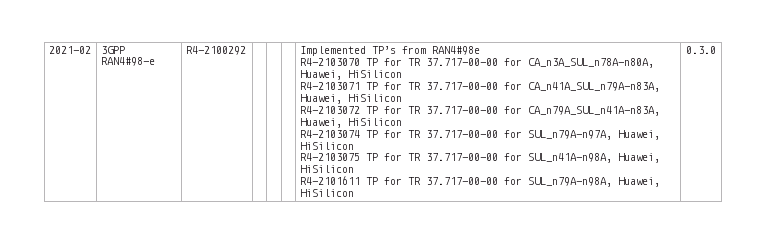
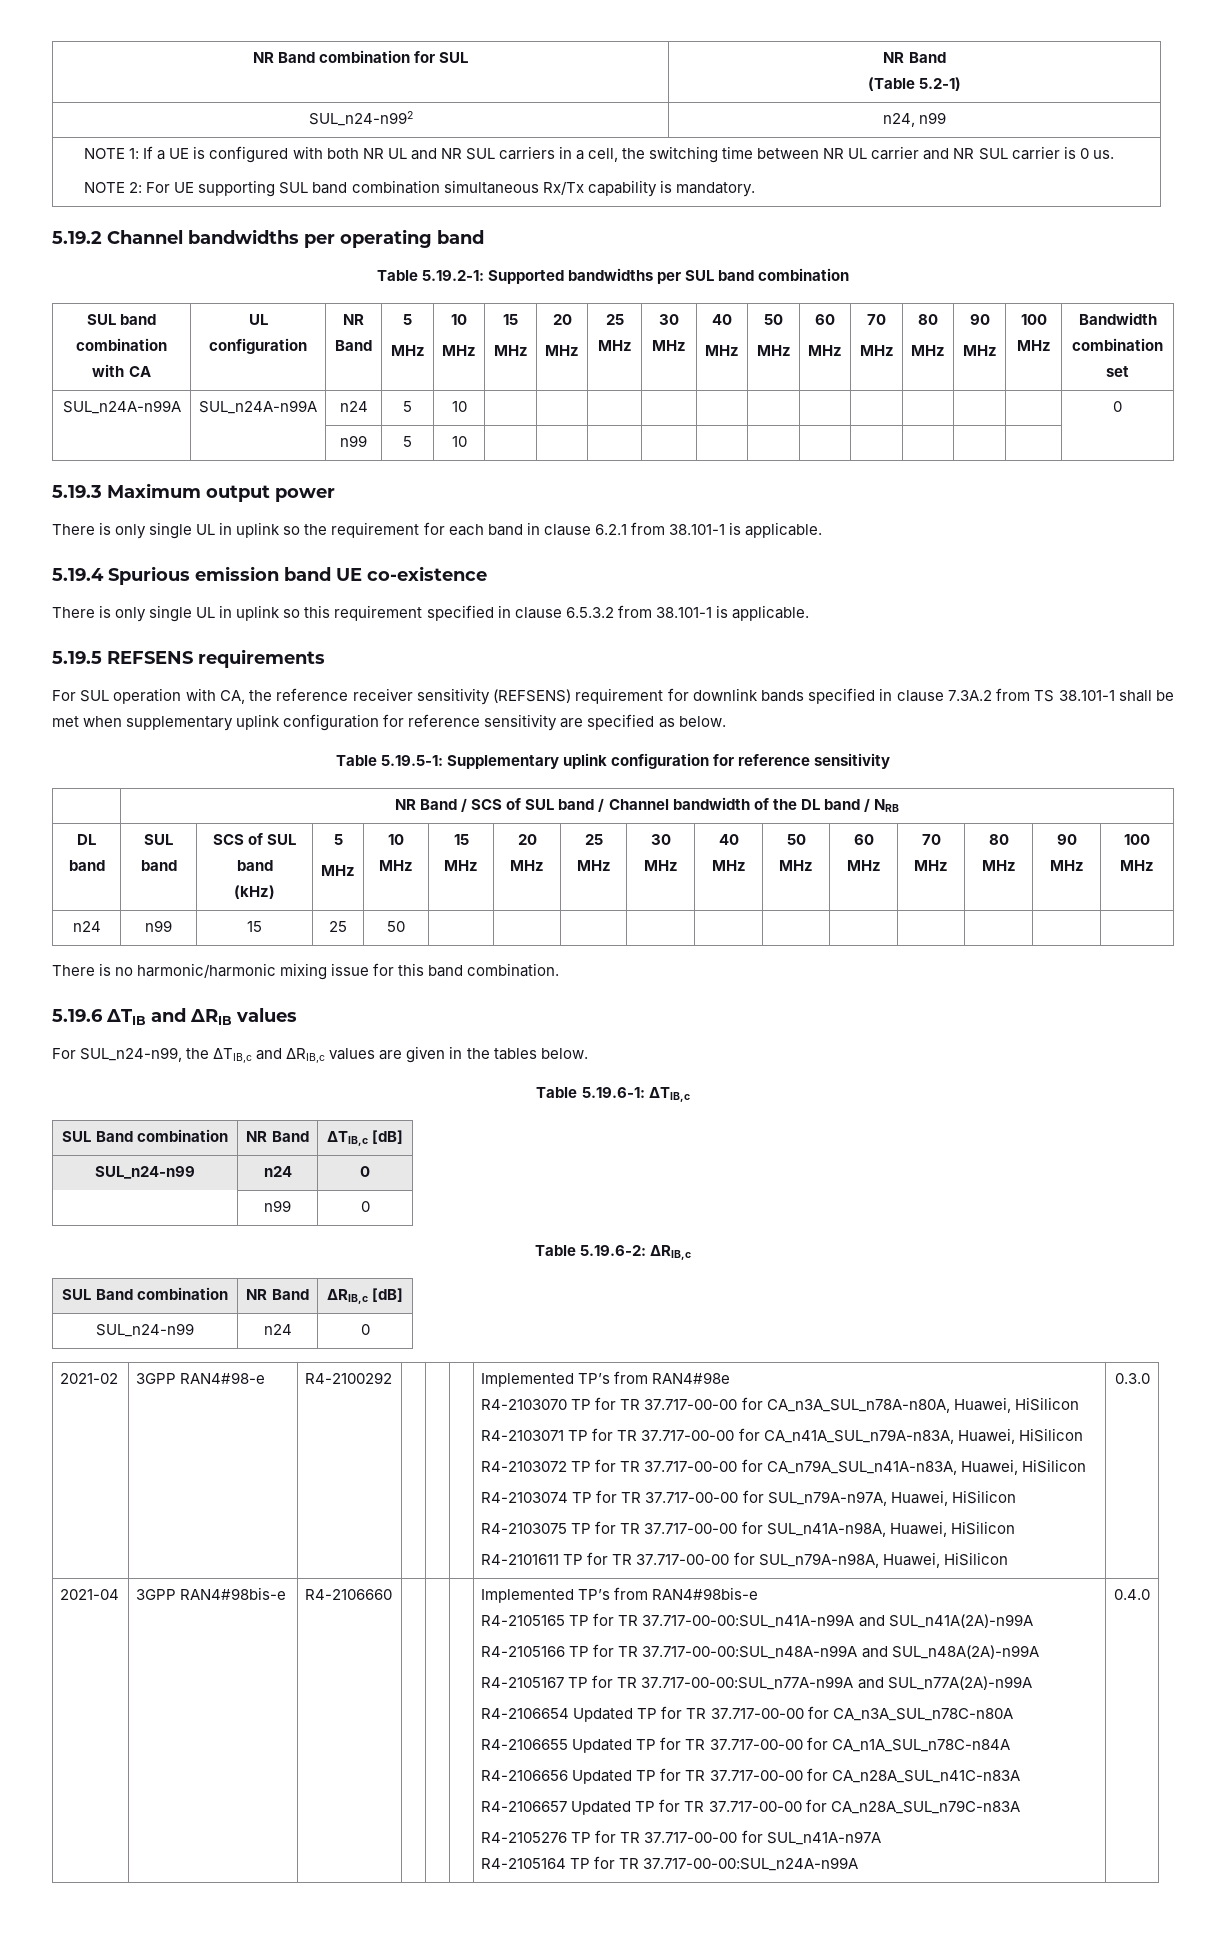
(48, 50) none -> [252,50,469,63] [883,52,946,63] [867,77,962,91] [308,111,413,126] [882,112,947,127] [84,146,1114,163] [84,180,755,197] [52,229,484,248] [376,268,850,284] [86,314,157,325] [76,338,167,351] [92,364,151,377] [248,314,268,325] [209,338,307,354] [343,314,364,325] [335,340,372,351] [403,314,412,325] [390,345,425,356] [451,314,467,325] [442,345,476,356] [503,314,518,325] [493,345,528,356] [552,314,572,325] [545,345,579,356] [605,314,624,325] [597,340,632,351] [659,314,679,325] [652,340,686,351] [712,314,732,325] [705,345,739,356] [764,314,783,325] [756,345,791,356] [815,314,835,325] [808,345,842,356] [867,314,886,325] [859,345,894,356] [918,314,938,325] [911,345,945,356] [969,314,990,325] [962,345,997,356] [1020,314,1047,325] [1016,340,1051,351] [1078,312,1157,325] [1072,338,1163,351] [1106,366,1129,377] [62,400,181,414] [199,400,317,414] [339,401,368,412] [403,401,412,412] [451,401,467,412] [1113,401,1122,412] [340,435,367,447] [403,436,412,447] [451,436,467,447] [52,483,335,502] [52,522,822,539] [52,566,487,585] [52,605,809,622] [52,649,325,668] [52,688,1175,705] [52,714,726,731] [335,753,891,769] [395,797,899,812] [77,834,96,845] [68,860,105,871] [144,834,173,845] [140,860,177,871] [212,833,297,845] [236,860,273,871] [234,885,275,899] [333,834,343,845] [321,865,355,876] [388,834,404,845] [379,860,413,871] [453,834,469,845] [444,860,478,871] [517,834,537,845] [510,860,544,871] [584,834,603,845] [576,860,611,871] [650,834,671,845] [643,860,678,871] [718,834,739,845] [711,860,746,871] [786,834,806,845] [779,860,813,871] [853,834,874,845] [846,860,881,871] [921,834,941,845] [914,860,948,871] [988,834,1009,845] [981,860,1016,871] [1056,834,1077,845] [1049,860,1084,871] [1124,834,1150,845] [1120,860,1154,871] [72,921,101,932] [145,920,172,932] [247,921,262,932] [329,921,347,932] [387,921,405,932] [52,963,560,980] [52,1008,297,1025] [52,1046,588,1063] [536,1087,690,1102] [62,1129,228,1142] [246,1131,309,1142] [326,1130,404,1146] [95,1166,195,1179] [263,1166,292,1177] [360,1166,370,1177] [264,1200,291,1212] [360,1201,370,1212] [534,1245,692,1260] [62,1287,228,1300] [246,1289,309,1300] [326,1288,404,1304] [96,1323,194,1337] [263,1324,292,1335] [360,1324,370,1335] NR Band combination for SUL | NR Band // (Table 5.2-1) // SUL_n24-n992 | n24, n99 // NOTE 1: If a UE is configured with both NR UL and NR SUL carriers in a cell, the switching time between NR UL carrier and NR SUL carrier is 0 us. // NOTE 2: For UE supporting SUL band combination simultaneous Rx/Tx capability is mandatory. // 5.19.2 Channel bandwidths per operating band // Table 5.19.2-1: Supported bandwidths per SUL band combination // SUL band combination with CA | UL configuration | NR Band | 5 // MHz | 10 // MHz | 15 // MHz | 20 // MHz | 25 MHz | 30 MHz | 40 // MHz | 50 // MHz | 60 // MHz | 70 // MHz | 80 // MHz | 90 // MHz | 100 MHz | Bandwidth combination set // SUL_n24A-n99A | SUL_n24A-n99A | n24 | 5 | 10 | | | | | | | | | | | | 0 // | | n99 | 5 | 10 | | | | | | | | | | | | // 5.19.3 Maximum output power // There is only single UL in uplink so the requirement for each band in clause 6.2.1 from 38.101-1 is applicable. // 5.19.4 Spurious emission band UE co-existence // There is only single UL in uplink so this requirement specified in clause 6.5.3.2 from 38.101-1 is applicable. // 5.19.5 REFSENS requirements // For SUL operation with CA, the reference receiver sensitivity (REFSENS) requirement for downlink bands specified in clause 7.3A.2 from TS 38.101-1 shall be met when supplementary uplink configuration for reference sensitivity are specified as below. // Table 5.19.5-1: Supplementary uplink configuration for reference sensitivity // | NR Band / SCS of SUL band / Channel bandwidth of the DL band / NRB // DL band | SUL band | SCS of SUL band // (kHz) | 5 // MHz | 10 MHz | 15 MHz | 20 MHz | 25 MHz | 30 MHz | 40 MHz | 50 MHz | 60 MHz | 70 MHz | 80 MHz | 90 MHz | 100 MHz // n24 | n99 | 15 | 25 | 50 | | | | | | | | | | | // There is no harmonic/harmonic mixing issue for this band combination. // 5.19.6 ∆TIB and ∆RIB values // For SUL_n24-n99, the ΔTIB,c and ΔRIB,c values are given in the tables below. // Table 5.19.6-1: ΔTIB,c // SUL Band combination | NR Band | ΔTIB,c [dB] // SUL_n24-n99 | n24 | 0 // | n99 | 0 // Table 5.19.6-2: ΔRIB,c // SUL Band combination | NR Band | ΔRIB,c [dB] // SUL_n24-n99 | n24 | 0 //
(716, 50) none -> [60,1589,120,1600] [136,1587,287,1600] [305,1589,393,1600] [481,1587,759,1603] [481,1613,1033,1628] [481,1644,1039,1659] [481,1675,1032,1690] [481,1706,1013,1722] [481,1737,1010,1753] [481,1768,1020,1784] [481,1799,1020,1815] [481,1830,881,1845] [481,1856,859,1871] [1114,1589,1150,1600] // 2021-04 | 3GPP RAN4#98bis-e | R4-2106660 | | | | Implemented TP’s from RAN4#98bis-e // R4-2105165 TP for TR 37.717-00-00:SUL_n41A-n99A and SUL_n41A(2A)-n99A // R4-2105166 TP for TR 37.717-00-00:SUL_n48A-n99A and SUL_n48A(2A)-n99A // R4-2105167 TP for TR 37.717-00-00:SUL_n77A-n99A and SUL_n77A(2A)-n99A // R4-2106654 Updated TP for TR 37.717-00-00 for CA_n3A_SUL_n78C-n80A // R4-2106655 Updated TP for TR 37.717-00-00 for CA_n1A_SUL_n78C-n84A // R4-2106656 Updated TP for TR 37.717-00-00 for CA_n28A_SUL_n41C-n83A // R4-2106657 Updated TP for TR 37.717-00-00 for CA_n28A_SUL_n79C-n83A // R4-2105276 TP for TR 37.717-00-00 for SUL_n41A-n97A // R4-2105164 TP for TR 37.717-00-00:SUL_n24A-n99A | 0.4.0

